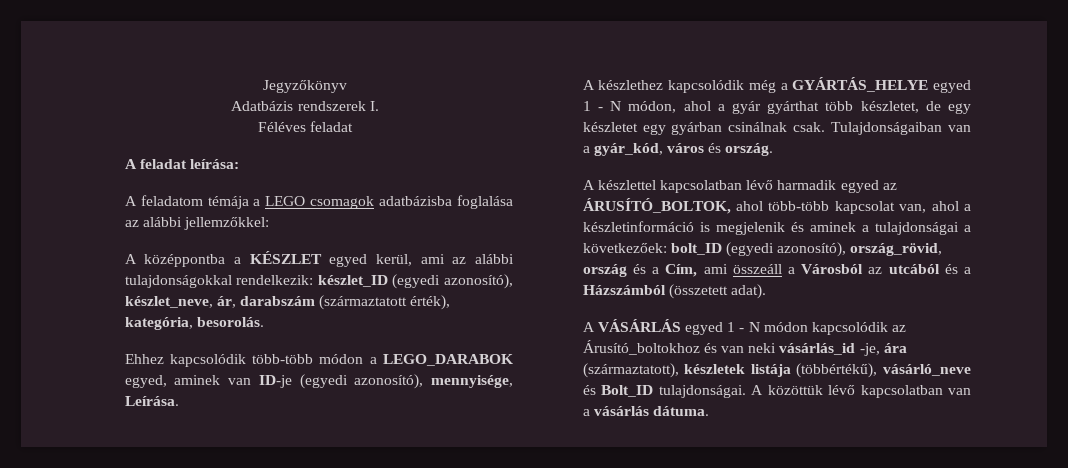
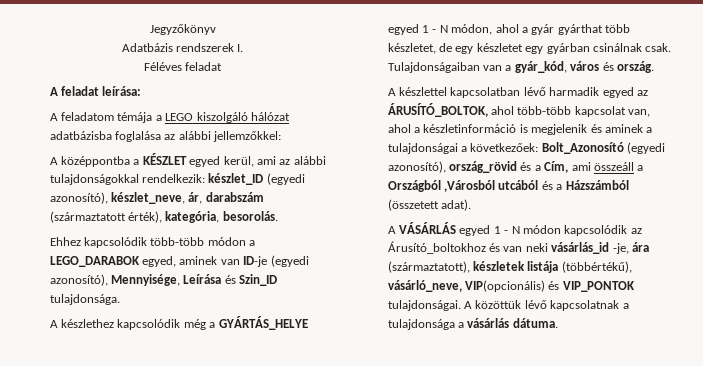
[310,196,375,209] csomagok -> [196,112,290,123] kiszolgáló hálózat
[431,375,513,388] [124,396,179,406] mennyisége, Leírása. -> [111,274,278,286] [49,294,120,305] Mennyisége, Leírása és Szin_ID tulajdonsága.
[670,242,943,257] [582,264,627,277] bolt_ID (egyedi azonosító), ország_rövid, ország -> [541,142,666,154] [387,161,518,173] Bolt_Azonosító (egyedi azonosító), ország_rövid
[801,264,883,274] Városból az -> [387,180,496,192] Országból ,Városból
[883,364,971,376] [582,385,654,397] vásárló_neve és Bolt_ID -> [387,280,635,292] vásárló_neve, VIP(opcionális) és VIP_PONTOK
[860,385,971,398] kapcsolatban van -> [550,300,629,311] [387,319,455,330] kapcsolatnak a tulajdonsága

